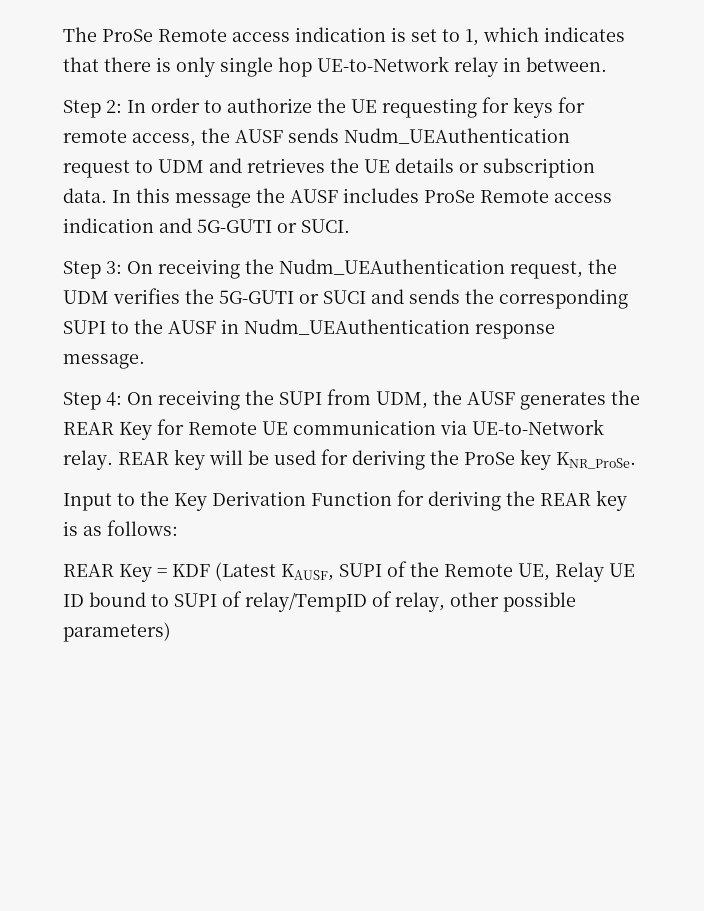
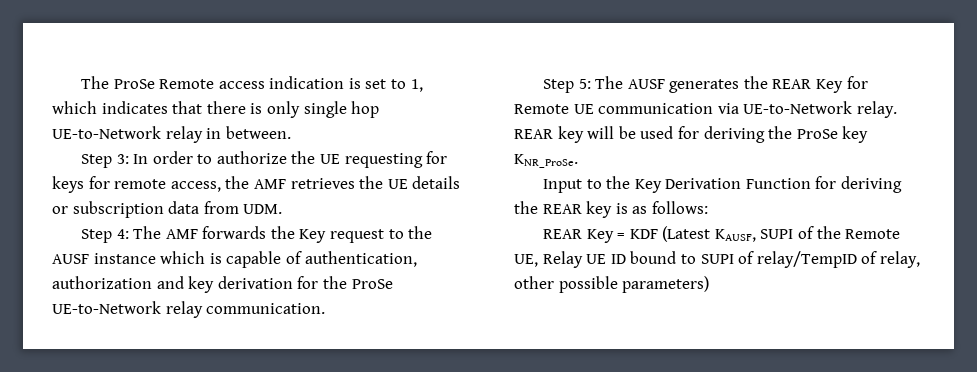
[106,100,122,113] 2: -> [116,154,129,164] 3:
[235,128,570,144] [63,158,242,178] AUSF sends Nudm_UEAuthentication request to UDM and -> [253,179,286,189] AMF
[63,188,612,208] [63,218,350,233] [63,259,617,279] [63,288,628,309] [63,319,555,339] [63,354,145,369] [63,389,462,410] data. In this message the AUSF includes ProSe Remote access indication and 5G-GUTI or SUCI. // Step 3: On receiving the Nudm_UEAuthentication request, the UDM verifies the 5G-GUTI or SUCI and sends the corresponding SUPI to the AUSF in Nudm_UEAuthentication response message. // Step 4: On receiving the SUPI from UDM, the -> [168,201,283,214] [80,226,433,243] [52,251,417,268] [52,276,393,293] [52,301,326,318] [542,76,624,93] data from UDM. // Step 4: The AMF forwards the Key request to the AUSF instance which is capable of authentication, authorization and key derivation for the ProSe UE-to-Network relay communication. // Step 5: The

